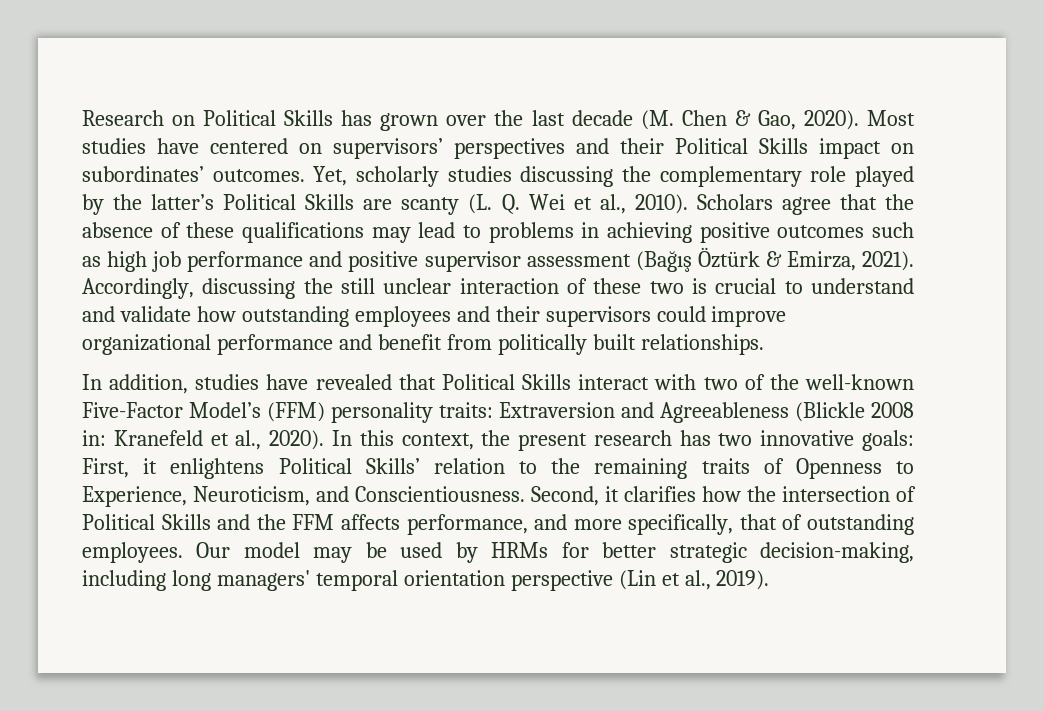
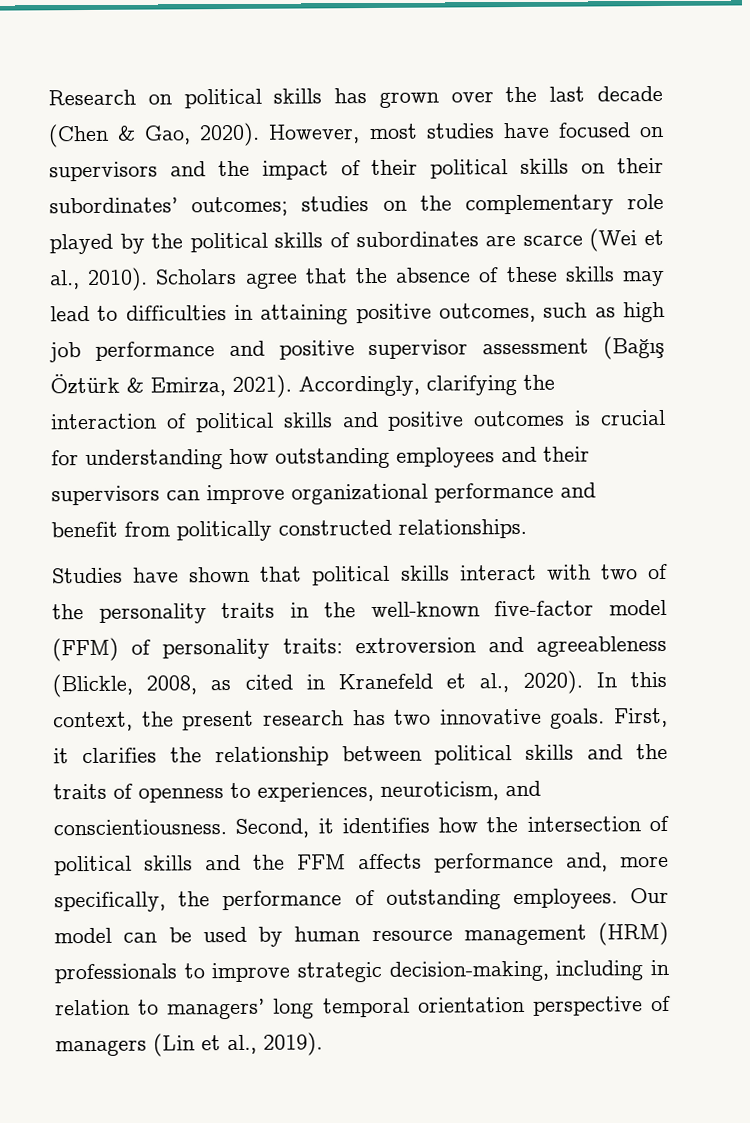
[203,110,334,126] Political Skills -> [183,88,323,109] political skills
[640,110,727,130] (M. Chen -> [48,123,109,148] (Chen
[867,110,916,126] [82,138,914,159] [82,166,614,187] Most studies have centered on supervisors’ perspectives and their Political Skills impact on subordinates’ outcomes. Yet, scholarly studies discussing -> [268,122,664,144] [49,157,665,182] [49,196,407,217] However, most studies have focused on supervisors and the impact of their political skills on their subordinates’ outcomes; studies on
[151,194,565,215] latter’s Political Skills are scanty (L. Q. Wei -> [189,228,638,253] political skills of subordinates are scarce (Wei
[242,222,364,243] qualifications -> [564,266,615,282] skills
[488,222,865,243] problems in achieving positive outcomes -> [125,302,536,325] difficulties in attaining positive outcomes,
[202,278,915,299] [82,306,191,322] discussing the still unclear interaction of these two is crucial to understand and validate -> [426,374,555,396] [50,409,666,433] [51,449,223,471] clarifying the interaction of political skills and positive outcomes is crucial for understanding
[656,306,706,322] could -> [166,490,200,501] can
[592,334,636,350] built -> [278,519,392,536] constructed
[82,374,572,394] In addition, studies have revealed that Political Skills -> [52,565,450,586] Studies have shown that political skills
[805,374,915,390] [82,402,914,423] [82,430,106,446] well-known Five-Factor Model’s (FFM) personality traits: Extraversion and Agreeableness (Blickle 2008 in: -> [98,599,667,624] [52,635,667,662] [52,673,325,698] personality traits in the well-known five-factor model (FFM) of personality traits: extroversion and agreeableness (Blickle, 2008, as cited in
[862,430,915,451] goals: -> [550,708,606,729] goals.
[170,458,914,479] [82,486,525,507] enlightens Political Skills’ relation to the remaining traits of Openness to Experience, Neuroticism, and Conscientiousness. -> [81,743,668,767] [53,780,541,803] [53,819,227,836] clarifies the relationship between political skills and the traits of openness to experiences, neuroticism, and conscientiousness.
[624,486,696,502] clarifies -> [341,817,430,834] identifies
[82,514,211,530] Political Skills -> [54,855,193,876] political skills
[406,514,777,535] performance, and more specifically, that -> [434,852,669,873] [54,890,343,913] performance and, more specifically, the performance
[313,547,353,563] may -> [123,932,158,943] can
[491,542,914,563] [82,570,310,591] HRMs for better strategic decision-making, including long managers' -> [294,921,669,946] [54,959,669,984] [55,998,315,1020] human resource management (HRM) professionals to improve strategic decision-making, including in relation to managers’ long
(613, 580) none -> [651,995,671,1012] [55,1039,147,1057] of managers

